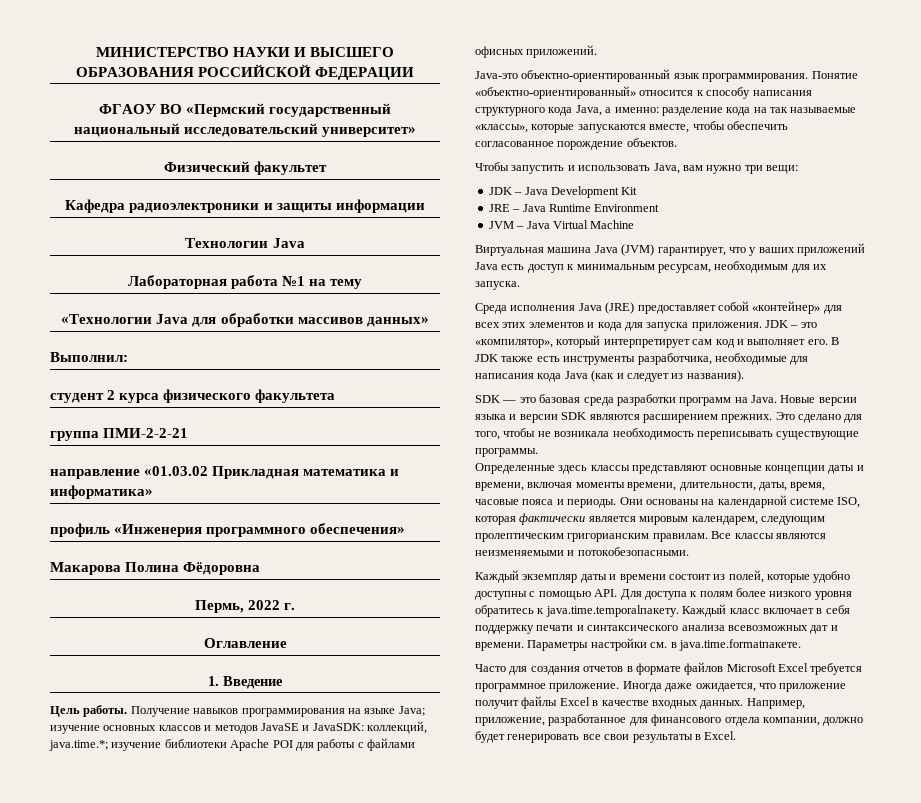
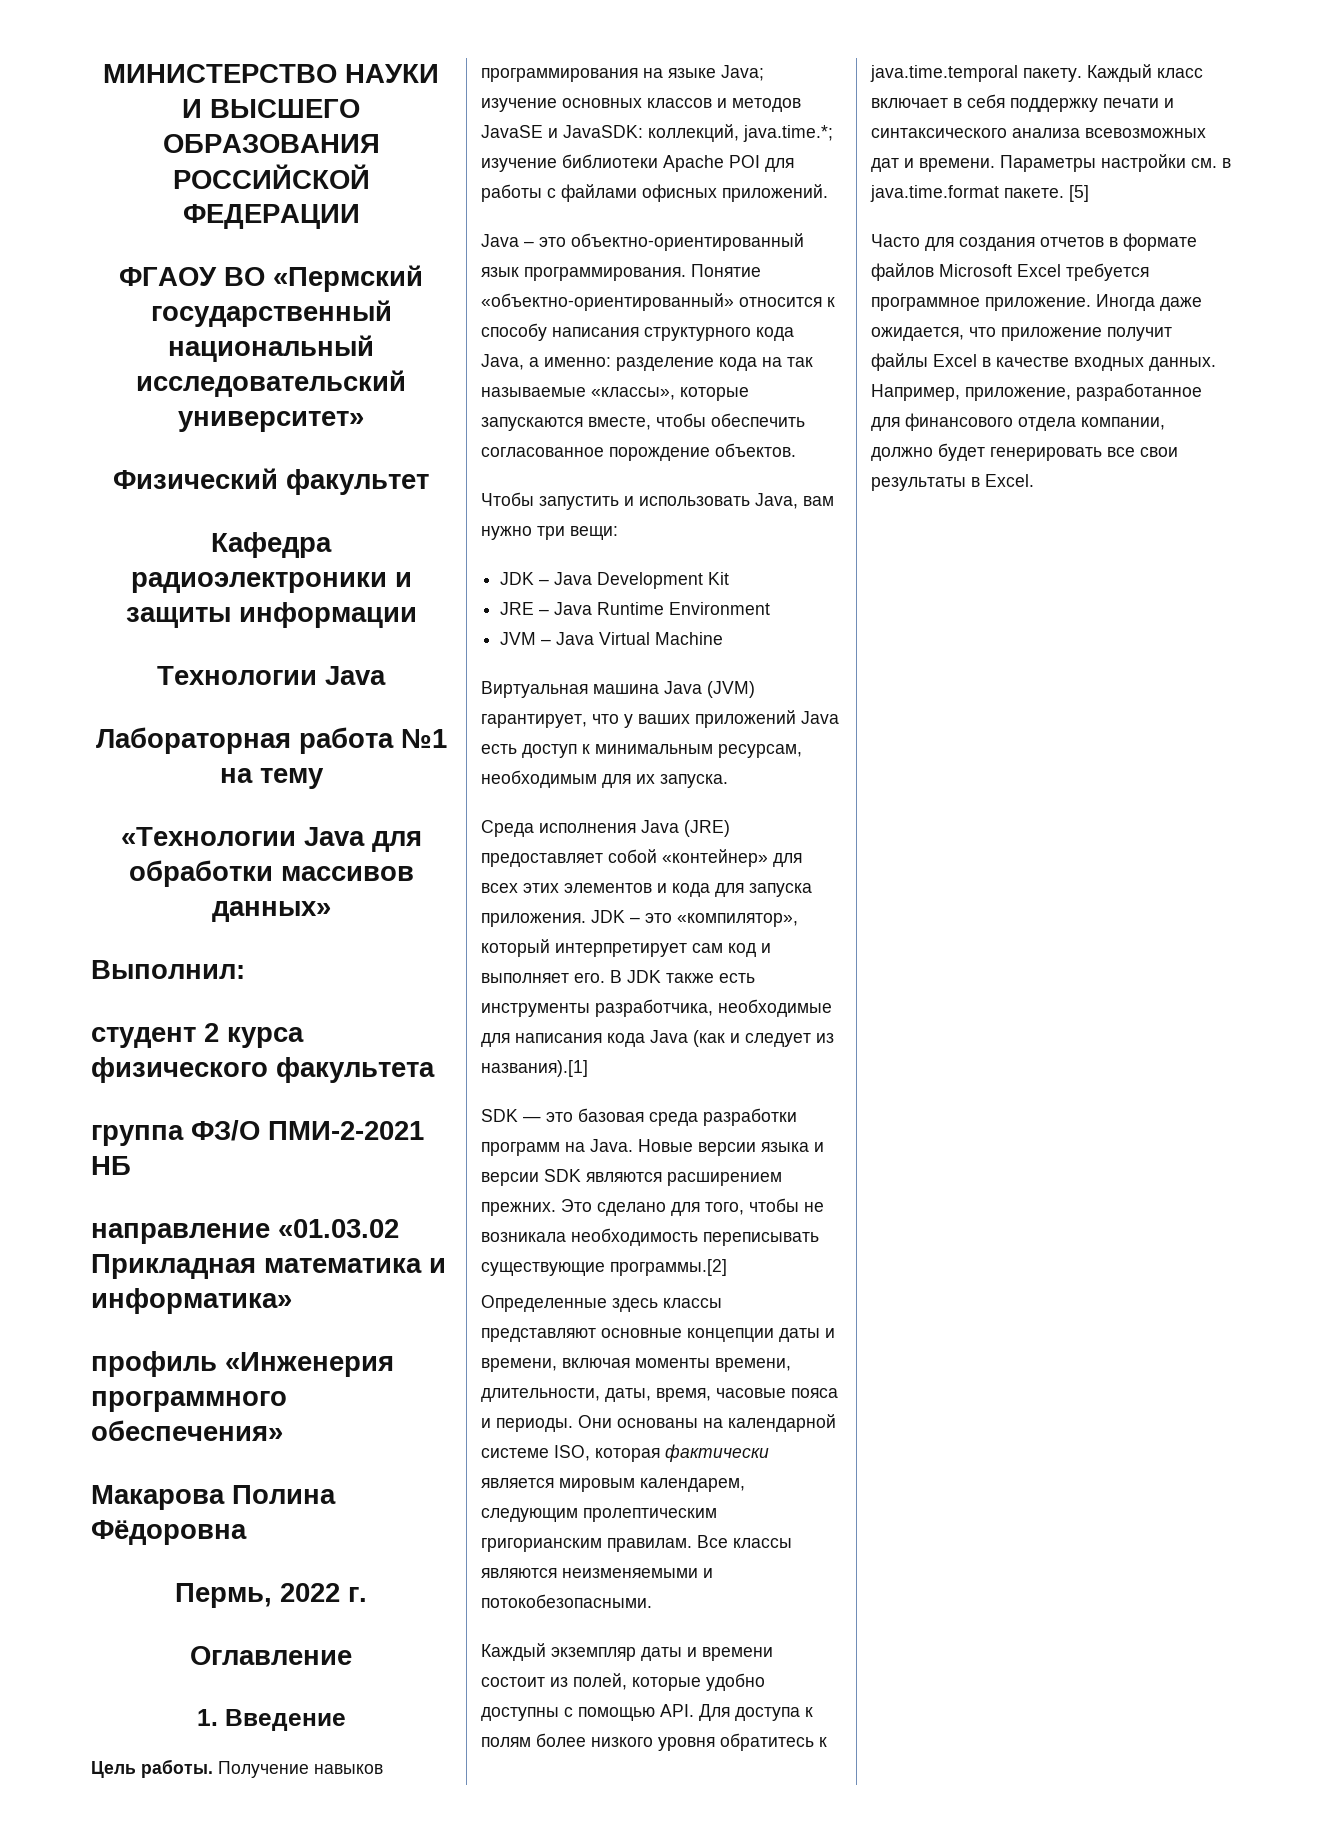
[103,428,189,438] ПМИ-2-2-21 -> [191,1120,424,1141] [91,1156,131,1175] ФЗ/О ПМИ-2-2021 НБ
[475,71,518,79] Java-это -> [481,234,566,247] Java – это
[686,370,744,382] названия). -> [481,1060,588,1077] названия).[1]
[475,448,538,457] программы. -> [610,1259,727,1276] программы.[2]
[545,605,679,617] java.time.temporalпакету. -> [870,65,1082,82] java.time.temporal пакету.
[678,639,801,651] java.time.formatпакете. -> [870,185,1089,202] java.time.format пакете. [5]

